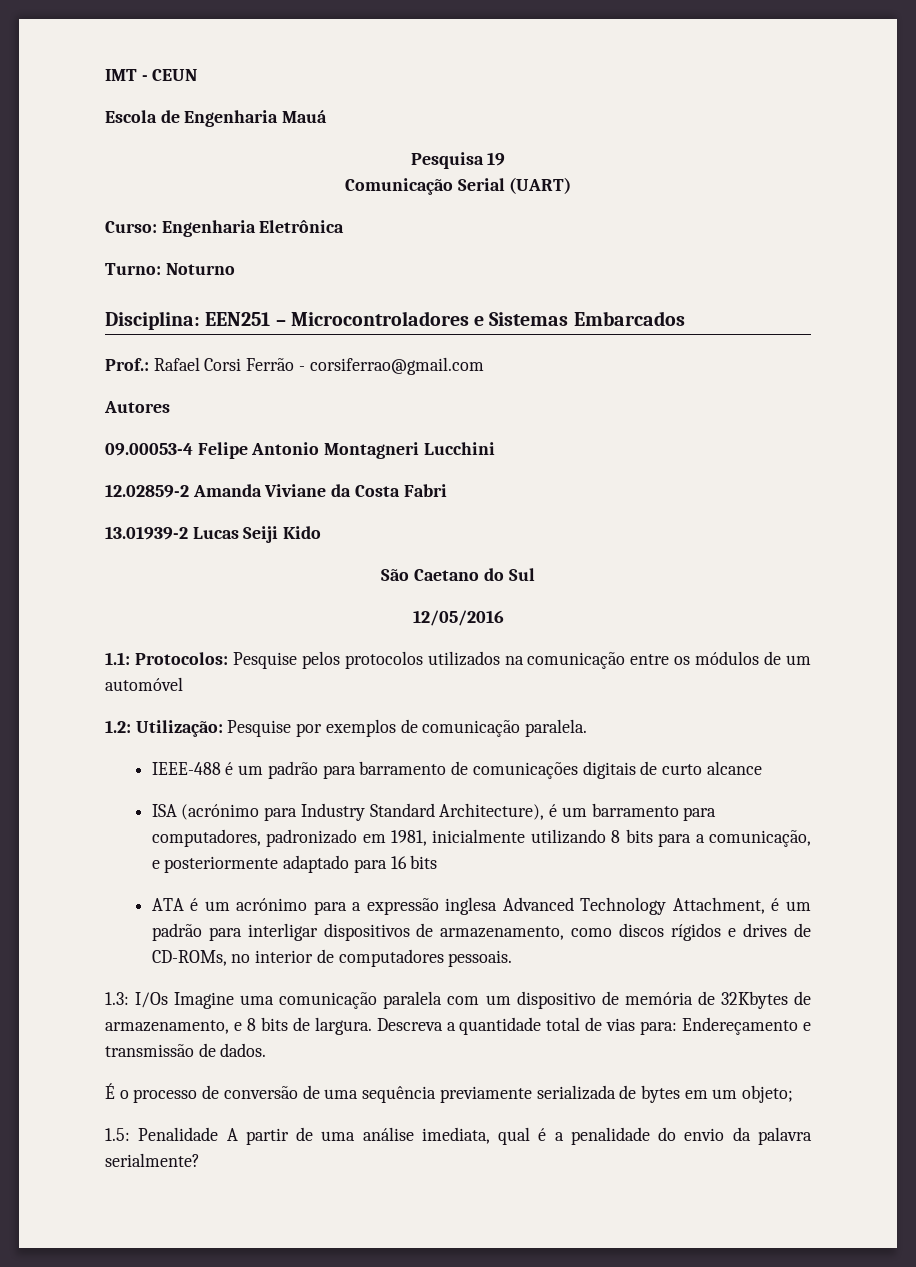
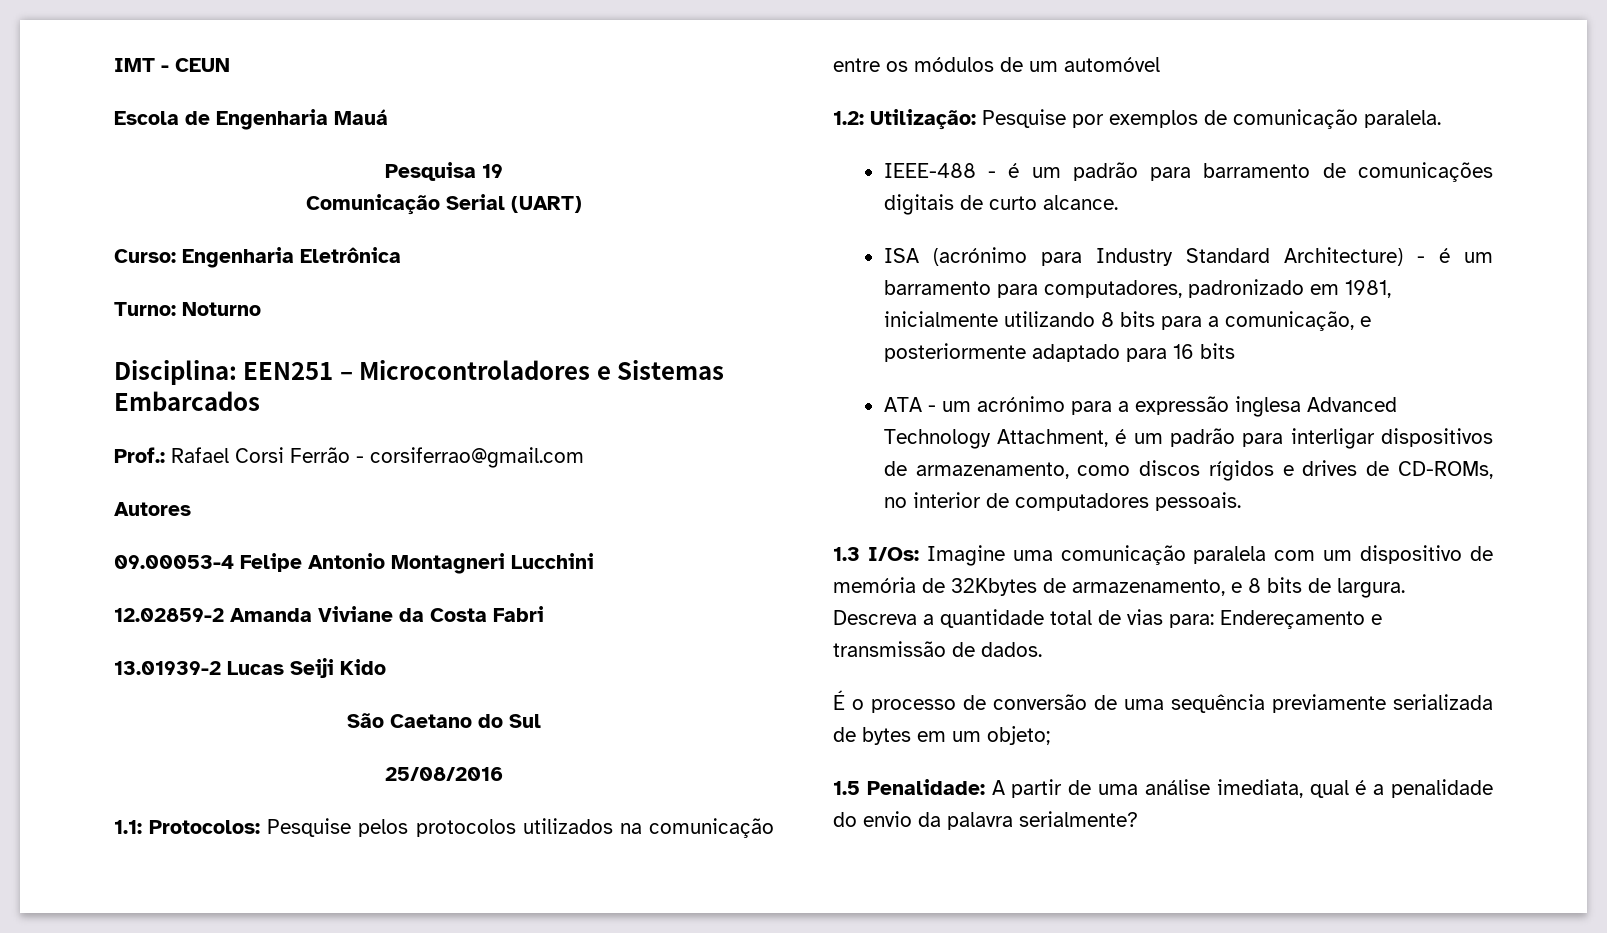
[412,610,504,626] 12/05/2016 -> [385,767,503,781] 25/08/2016
(221, 768) none -> [988,171,997,178] -
[706,761,762,775] alcance -> [1042,195,1118,210] alcance.
[439,803,545,820] Architecture), -> [1283,247,1425,266] Architecture) -
[190,898,199,911] é -> [927,405,936,412] -
[105,992,169,1008] 1.3: I/Os -> [833,547,919,561] 1.3 I/Os:
[105,1127,219,1141] 1.5: Penalidade -> [833,779,985,795] 1.5 Penalidade:

